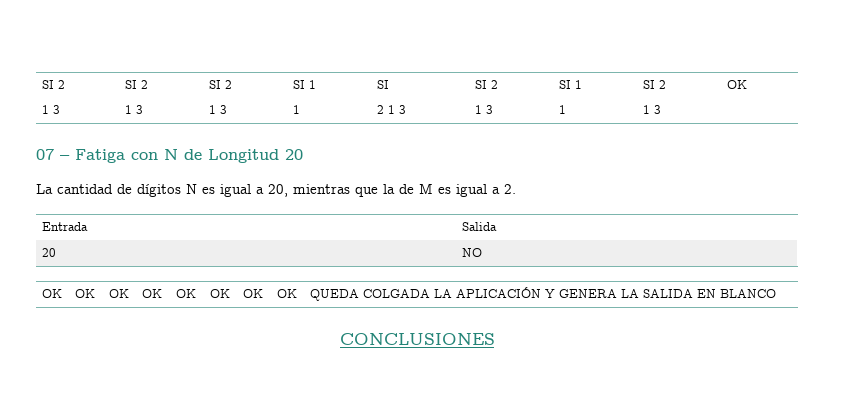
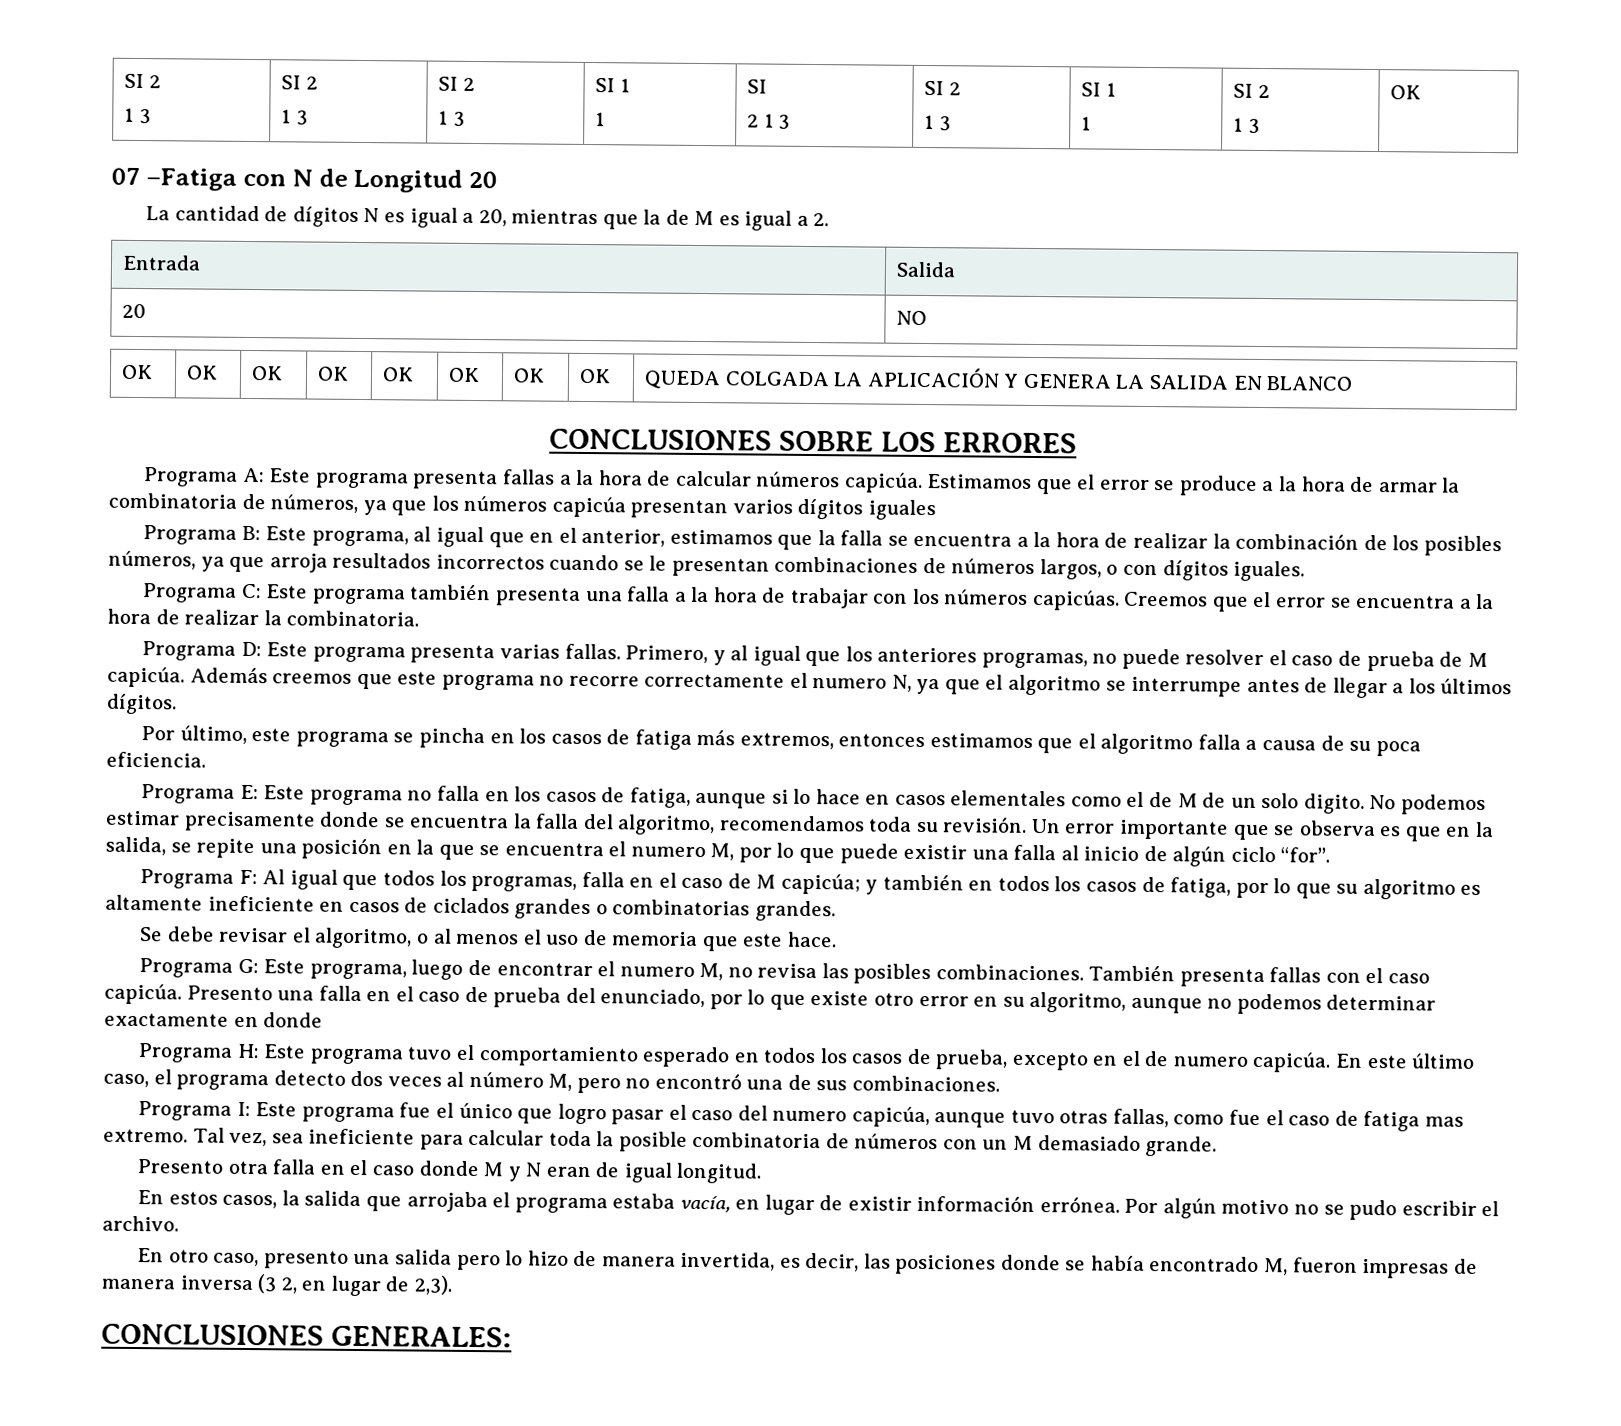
[60,149,125,163] – Fatiga -> [145,168,237,191] –Fatiga
(495, 339) none -> [779,430,1077,454] [143,467,1461,496] [108,492,936,521] [143,525,1502,557] [108,550,1306,582] [142,583,1495,612] [107,608,420,627] [142,641,1488,672] [107,666,1513,699] [106,693,177,715] [141,725,1421,757] [106,751,206,768] [141,784,1486,816] [105,810,1494,842] [105,836,1331,867] [140,869,1482,900] [105,894,836,922] [139,926,837,952] [139,958,1431,988] [104,983,1437,1015] [104,1012,324,1028] [138,1043,1475,1073] [103,1069,1001,1094] [138,1101,1464,1132] [103,1127,1218,1157] [137,1159,762,1184] [137,1190,1500,1221] [102,1215,179,1232] [137,1248,1478,1279] [101,1274,452,1297] [101,1323,512,1348] SOBRE LOS ERRORES // Programa A: Este programa presenta fallas a la hora de calcular números capicúa. Estimamos que el error se produce a la hora de armar la combinatoria de números, ya que los números capicúa presentan varios dígitos iguales // Programa B: Este programa, al igual que en el anterior, estimamos que la falla se encuentra a la hora de realizar la combinación de los posibles números, ya que arroja resultados incorrectos cuando se le presentan combinaciones de números largos, o con dígitos iguales. // Programa C: Este programa también presenta una falla a la hora de trabajar con los números capicúas. Creemos que el error se encuentra a la hora de realizar la combinatoria. // Programa D: Este programa presenta varias fallas. Primero, y al igual que los anteriores programas, no puede resolver el caso de prueba de M capicúa. Además creemos que este programa no recorre correctamente el numero N, ya que el algoritmo se interrumpe antes de llegar a los últimos dígitos. // Por último, este programa se pincha en los casos de fatiga más extremos, entonces estimamos que el algoritmo falla a causa de su poca eficiencia. // Programa E: Este programa no falla en los casos de fatiga, aunque si lo hace en casos elementales como el de M de un solo digito. No podemos estimar precisamente donde se encuentra la falla del algoritmo, recomendamos toda su revisión. Un error importante que se observa es que en la salida, se repite una posición en la que se encuentra el numero M, por lo que puede existir una falla al inicio de algún ciclo “for”. // Programa F: Al igual que todos los programas, falla en el caso de M capicúa; y también en todos los casos de fatiga, por lo que su algoritmo es altamente ineficiente en casos de ciclados grandes o combinatorias grandes. // Se debe revisar el algoritmo, o al menos el uso de memoria que este hace. // Programa G: Este programa, luego de encontrar el numero M, no revisa las posibles combinaciones. También presenta fallas con el caso capicúa. Presento una falla en el caso de prueba del enunciado, por lo que existe otro error en su algoritmo, aunque no podemos determinar exactamente en donde // Programa H: Este programa tuvo el comportamiento esperado en todos los casos de prueba, excepto en el de numero capicúa. En este último caso, el programa detecto dos veces al número M, pero no encontró una de sus combinaciones. // Programa I: Este programa fue el único que logro pasar el caso del numero capicúa, aunque tuvo otras fallas, como fue el caso de fatiga mas extremo. Tal vez, sea ineficiente para calcular toda la posible combinatoria de números con un M demasiado grande. // Presento otra falla en el caso donde M y N eran de igual longitud. // En estos casos, la salida que arrojaba el programa estaba vacía, en lugar de existir información errónea. Por algún motivo no se pudo escribir el archivo. // En otro caso, presento una salida pero lo hizo de manera invertida, es decir, las posiciones donde se había encontrado M, fueron impresas de manera inversa (3 2, en lugar de 2,3). // CONCLUSIONES GENERALES:

